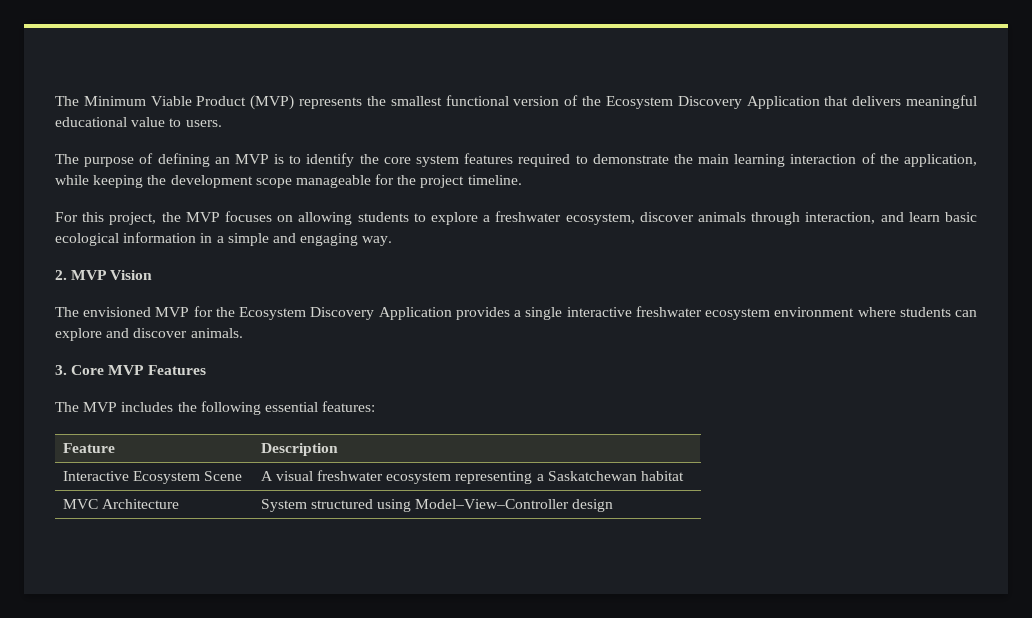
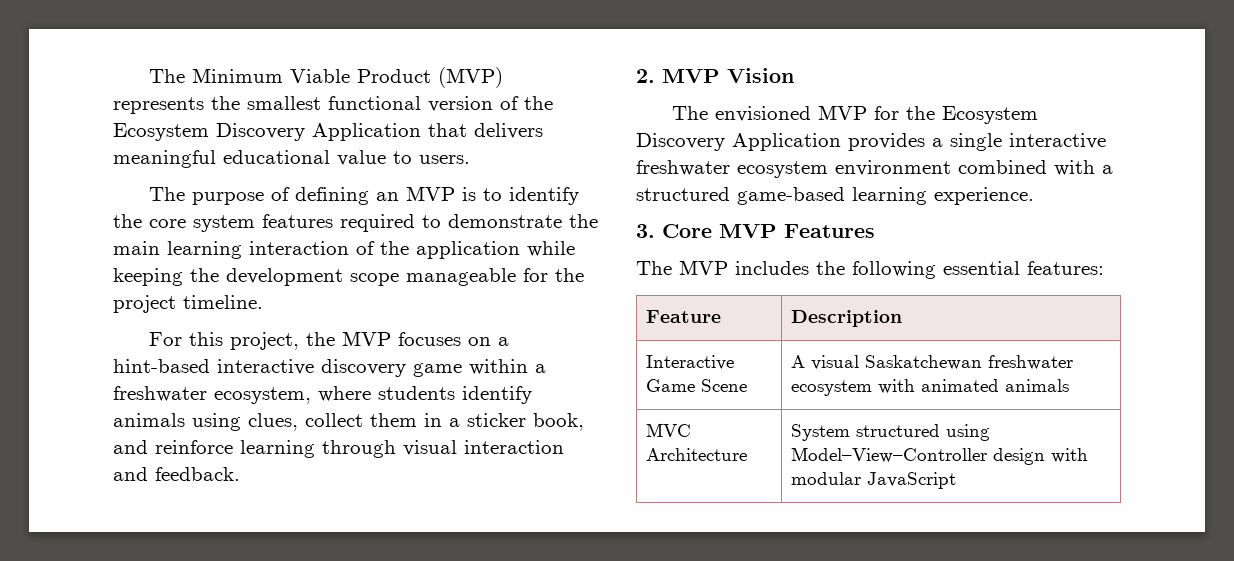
[903,154,977,167] application, -> [416,241,520,259] application
[298,211,978,225] [55,232,393,246] allowing students to explore a freshwater ecosystem, discover animals through interaction, and learn basic ecological information in a simple and engaging way. -> [498,337,510,346] [113,359,546,377] [113,386,532,404] [113,413,584,431] [113,440,564,458] [113,467,240,481] a hint-based interactive discovery game within a freshwater ecosystem, where students identify animals using clues, collect them in a sticker book, and reinforce learning through visual interaction and feedback.
[857,307,978,317] [55,328,243,341] where students can explore and discover animals. -> [958,160,1113,176] [636,187,1034,205] combined with a structured game-based learning experience.
[132,471,200,484] Ecosystem -> [645,379,695,392] Game
[316,470,684,484] freshwater ecosystem representing a Saskatchewan habitat -> [864,355,1073,370] [790,379,1069,396] Saskatchewan freshwater ecosystem with animated animals
(614, 505) none -> [1050,448,1088,463] [790,472,956,489] with modular JavaScript

